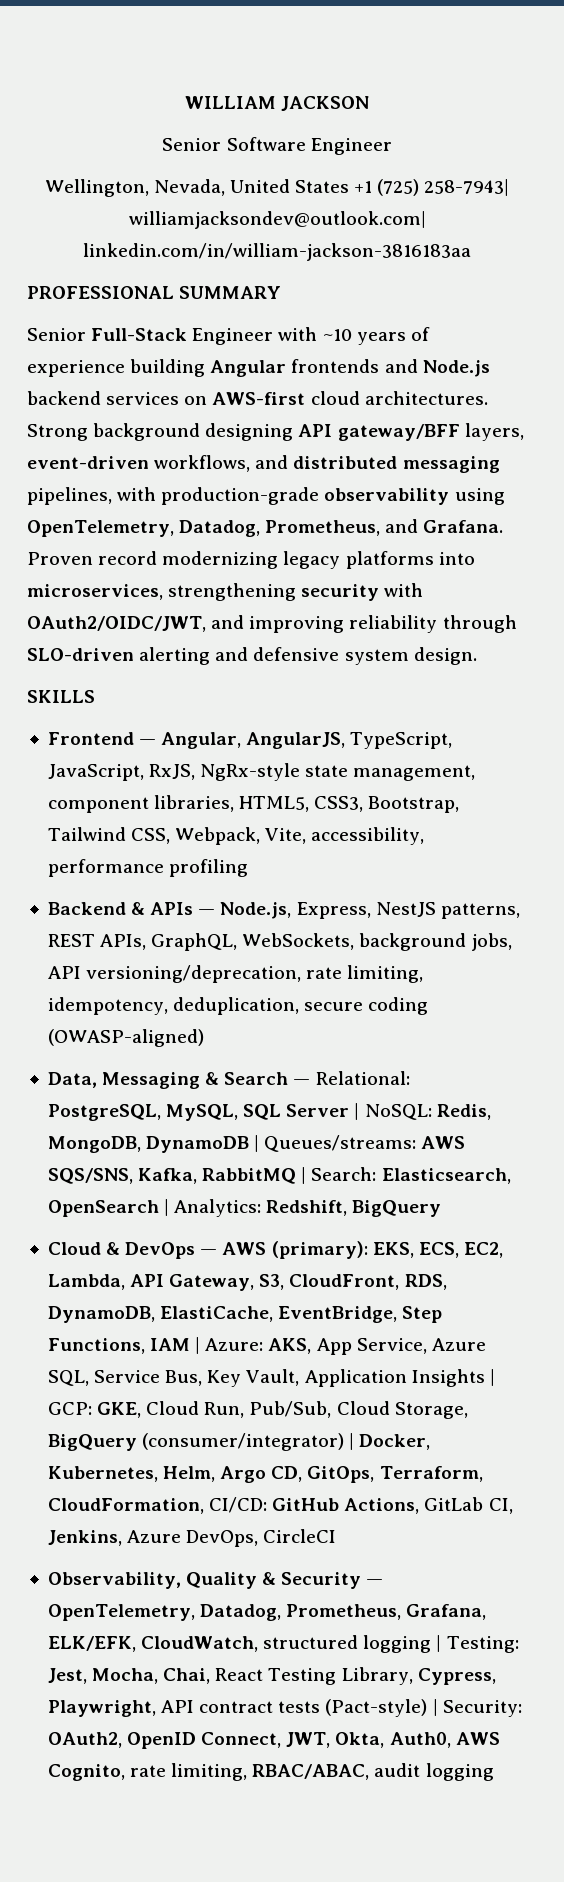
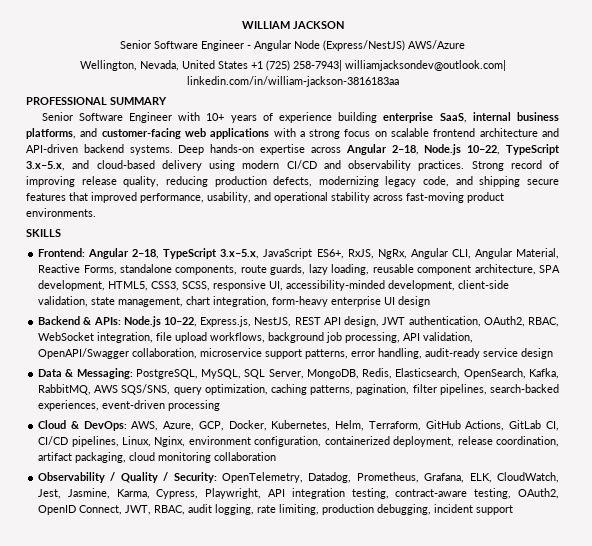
(392, 146) none -> [247,40,465,51] - Angular Node (Express/NestJS) AWS/Azure
[91,328,188,341] Full-Stack -> [78,113,123,121] Software
[322,329,352,341] ~10 -> [206,113,225,121] 10+
[210,359,490,377] [27,391,488,405] [27,423,524,441] [27,455,500,473] [27,487,505,505] [27,519,504,537] [27,551,475,569] [27,583,424,601] [27,615,517,633] [27,647,477,665] [27,690,95,703] [47,732,453,749] [47,763,476,781] [47,795,460,813] [47,827,425,845] [47,859,249,877] [47,902,520,919] [47,933,512,951] [47,965,424,983] [47,997,429,1015] [47,1029,204,1047] [47,1071,410,1089] [47,1103,491,1121] [47,1135,466,1153] [47,1167,511,1184] [47,1199,442,1217] [47,1241,503,1259] [47,1274,447,1291] [47,1306,443,1323] [47,1337,486,1355] [47,1369,495,1387] [47,1401,468,1419] [47,1433,431,1451] [47,1466,483,1483] [47,1497,513,1514] [47,1529,337,1547] [47,1572,384,1589] [47,1604,487,1621] [47,1635,519,1653] [47,1667,496,1685] [47,1699,522,1717] [47,1732,500,1749] [47,1763,494,1781] Angular frontends and Node.js backend services on AWS-first cloud architectures. Strong background designing API gateway/BFF layers, event-driven workflows, and distributed messaging pipelines, with production-grade observability using OpenTelemetry, Datadog, Prometheus, and Grafana. Proven record modernizing legacy platforms into microservices, strengthening security with OAuth2/OIDC/JWT, and improving reliability through SLO-driven alerting and defensive system design. // SKILLS // Frontend — Angular, AngularJS, TypeScript, JavaScript, RxJS, NgRx-style state management, component libraries, HTML5, CSS3, Bootstrap, Tailwind CSS, Webpack, Vite, accessibility, performance profiling // Backend & APIs — Node.js, Express, NestJS patterns, REST APIs, GraphQL, WebSockets, background jobs, API versioning/deprecation, rate limiting, idempotency, deduplication, secure coding (OWASP-aligned) // Data, Messaging & Search — Relational: PostgreSQL, MySQL, SQL Server | NoSQL: Redis, MongoDB, DynamoDB | Queues/streams: AWS SQS/SNS, Kafka, RabbitMQ | Search: Elasticsearch, OpenSearch | Analytics: Redshift, BigQuery // Cloud & DevOps — AWS (primary): EKS, ECS, EC2, Lambda, API Gateway, S3, CloudFront, RDS, DynamoDB, ElastiCache, EventBridge, Step Functions, IAM | Azure: AKS, App Service, Azure SQL, Service Bus, Key Vault, Application Insights | GCP: GKE, Cloud Run, Pub/Sub, Cloud Storage, BigQuery (consumer/integrator) | Docker, Kubernetes, Helm, Argo CD, GitOps, Terraform, CloudFormation, CI/CD: GitHub Actions, GitLab CI, Jenkins, Azure DevOps, CircleCI // Observability, Quality & Security — OpenTelemetry, Datadog, Prometheus, Grafana, ELK/EFK, CloudWatch, structured logging | Testing: Jest, Mocha, Chai, React Testing Library, Cypress, Playwright, API contract tests (Pact-style) | Security: OAuth2, OpenID Connect, JWT, Okta, Auth0, AWS Cognito, rate limiting, RBAC/ABAC, audit logging -> [383,112,559,123] [26,128,560,139] [26,144,560,155] [26,160,559,171] [26,176,559,187] [26,192,504,203] [26,208,96,217] [26,229,61,237] [38,248,559,259] [38,264,560,275] [38,280,510,291] [38,296,431,307] [38,316,559,327] [38,332,474,343] [38,348,554,359] [38,368,559,379] [38,384,559,395] [38,400,221,411] [38,420,559,431] [38,436,559,447] [38,452,277,463] [38,472,559,483] [38,488,559,499] [38,504,514,515] enterprise SaaS, internal business platforms, and customer-facing web applications with a strong focus on scalable frontend architecture and API-driven backend systems. Deep hands-on expertise across Angular 2–18, Node.js 10–22, TypeScript 3.x–5.x, and cloud-based delivery using modern CI/CD and observability practices. Strong record of improving release quality, reducing production defects, modernizing legacy code, and shipping secure features that improved performance, usability, and operational stability across fast-moving product environments. // SKILLS // Frontend: Angular 2–18, TypeScript 3.x–5.x, JavaScript ES6+, RxJS, NgRx, Angular CLI, Angular Material, Reactive Forms, standalone components, route guards, lazy loading, reusable component architecture, SPA development, HTML5, CSS3, SCSS, responsive UI, accessibility-minded development, client-side validation, state management, chart integration, form-heavy enterprise UI design // Backend & APIs: Node.js 10–22, Express.js, NestJS, REST API design, JWT authentication, OAuth2, RBAC, WebSocket integration, file upload workflows, background job processing, API validation, OpenAPI/Swagger collaboration, microservice support patterns, error handling, audit-ready service design // Data & Messaging: PostgreSQL, MySQL, SQL Server, MongoDB, Redis, Elasticsearch, OpenSearch, Kafka, RabbitMQ, AWS SQS/SNS, query optimization, caching patterns, pagination, filter pipelines, search-backed experiences, event-driven processing // Cloud & DevOps: AWS, Azure, GCP, Docker, Kubernetes, Helm, Terraform, GitHub Actions, GitLab CI, CI/CD pipelines, Linux, Nginx, environment configuration, containerized deployment, release coordination, artifact packaging, cloud monitoring collaboration // Observability / Quality / Security: OpenTelemetry, Datadog, Prometheus, Grafana, ELK, CloudWatch, Jest, Jasmine, Karma, Cypress, Playwright, API integration testing, contract-aware testing, OAuth2, OpenID Connect, JWT, RBAC, audit logging, rate limiting, production debugging, incident support

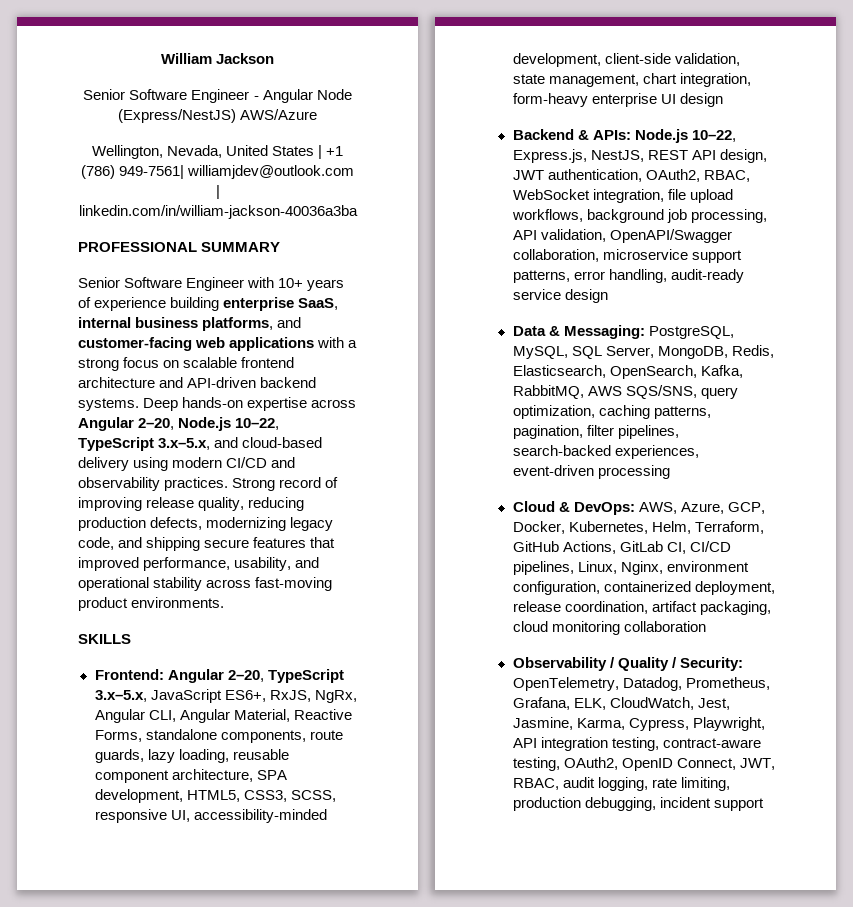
[241,21,344,29] WILLIAM JACKSON -> [160,53,275,64] William Jackson
[250,60,506,71] [186,76,399,87] +1 (725) 258-7943| williamjacksondev@outlook.com| linkedin.com/in/william-jackson-3816183aa -> [318,145,344,159] [80,165,355,179] [215,185,220,199] [78,205,358,219] | +1 (786) 949-7561| williamjdev@outlook.com | linkedin.com/in/william-jackson-40036a3ba
[391,145,419,155] 2–18, -> [138,418,175,430] 2–20,
[132,249,160,259] 2–18, -> [227,670,264,682] 2–20,

